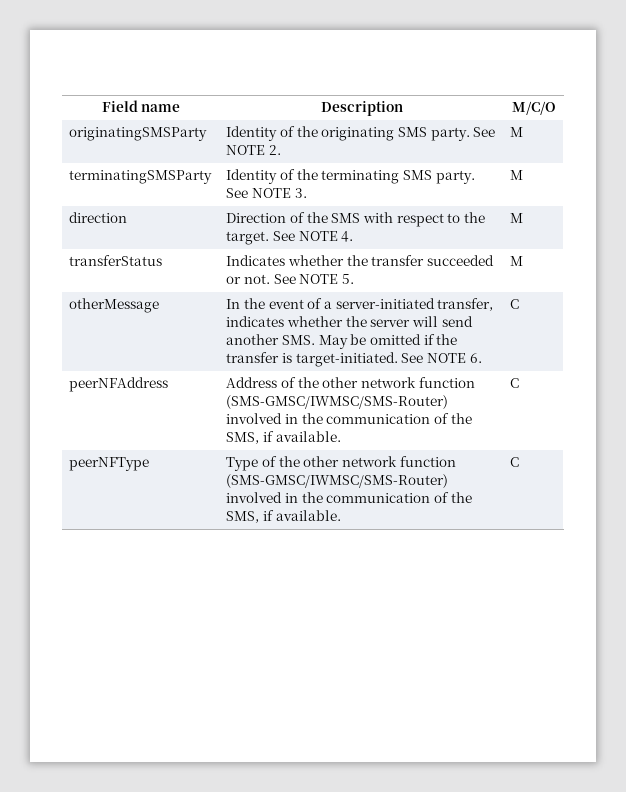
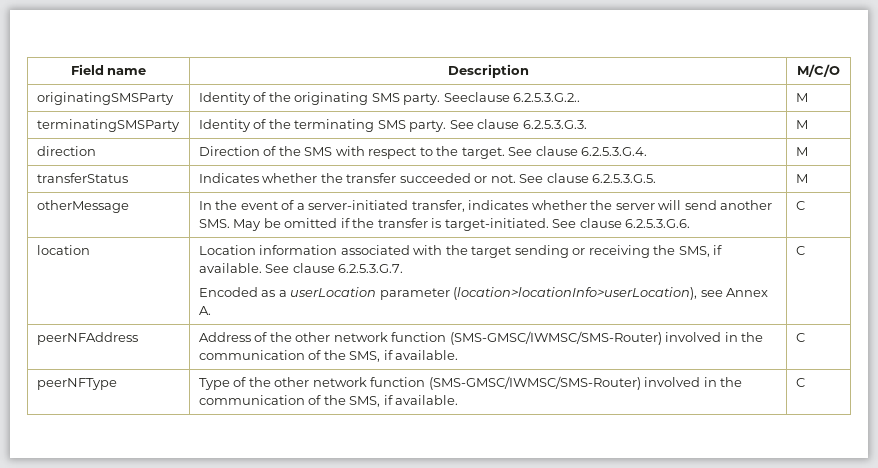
[473,127,496,137] [226,145,282,155] See NOTE 2. -> [443,92,581,102] Seeclause 6.2.5.3.G.2..
[252,188,307,198] NOTE 3. -> [477,119,587,129] clause 6.2.5.3.G.3.
[298,231,354,242] NOTE 4. -> [535,146,648,156] clause 6.2.5.3.G.4.
[299,274,355,284] NOTE 5. -> [546,173,657,183] clause 6.2.5.3.G.5.
[427,353,482,363] NOTE 6. -> [579,218,691,228] [795,201,805,210] [36,245,90,255] [198,245,723,258] [198,263,404,273] [198,287,769,300] [198,306,211,315] clause 6.2.5.3.G.6. | C // location | Location information associated with the target sending or receiving the SMS, if available. See clause 6.2.5.3.G.7. // Encoded as a userLocation parameter (location>locationInfo>userLocation), see Annex A.

